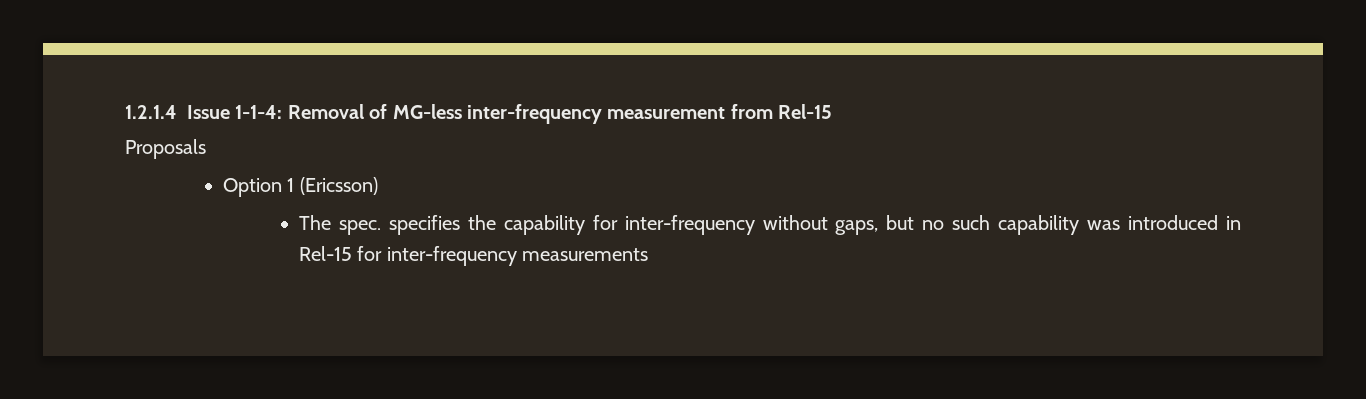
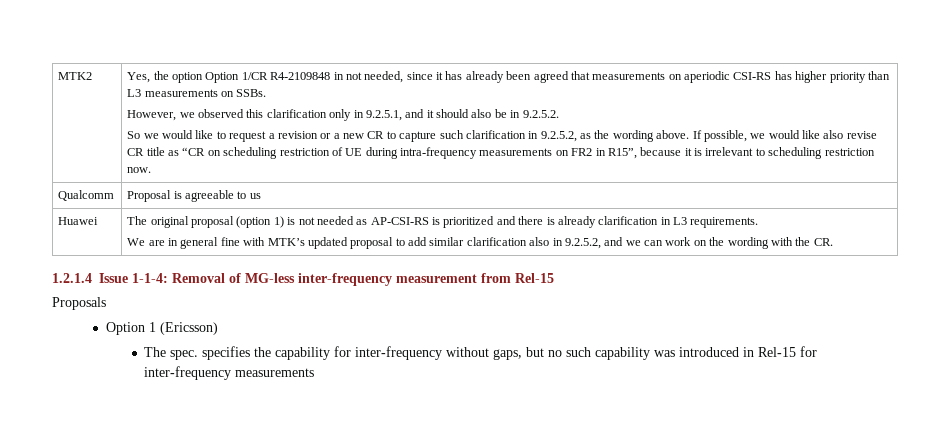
(125, 112) none -> [58,72,93,80] [127,71,890,83] [127,89,267,97] [127,109,559,121] [127,130,877,142] [127,147,875,159] [127,167,152,173] [58,190,115,201] [127,190,261,202] [58,217,99,225] [127,216,759,228] [127,237,833,249] MTK2 | Yes, the option Option 1/CR R4-2109848 in not needed, since it has already been agreed that measurements on aperiodic CSI-RS has higher priority than L3 measurements on SSBs. // However, we observed this clarification only in 9.2.5.1, and it should also be in 9.2.5.2. // So we would like to request a revision or a new CR to capture such clarification in 9.2.5.2, as the wording above. If possible, we would like also revise CR title as “CR on scheduling restriction of UE during intra-frequency measurements on FR2 in R15”, because it is irrelevant to scheduling restriction now. // Qualcomm | Proposal is agreeable to us // Huawei | The original proposal (option 1) is not needed as AP-CSI-RS is prioritized and there is already clarification in L3 requirements. // We are in general fine with MTK’s updated proposal to add similar clarification also in 9.2.5.2, and we can work on the wording with the CR. //

